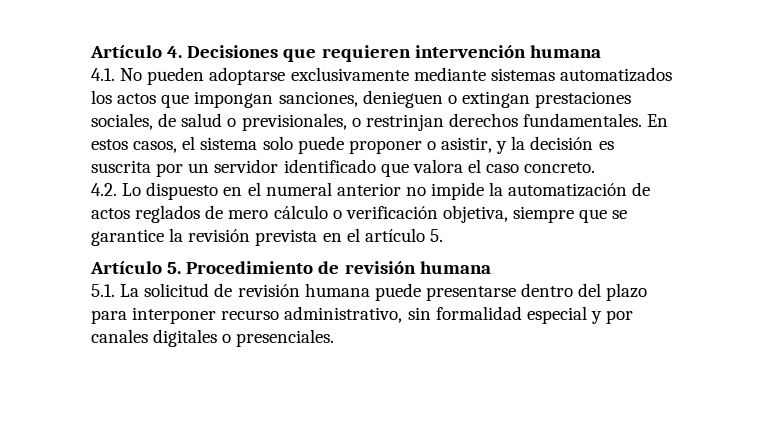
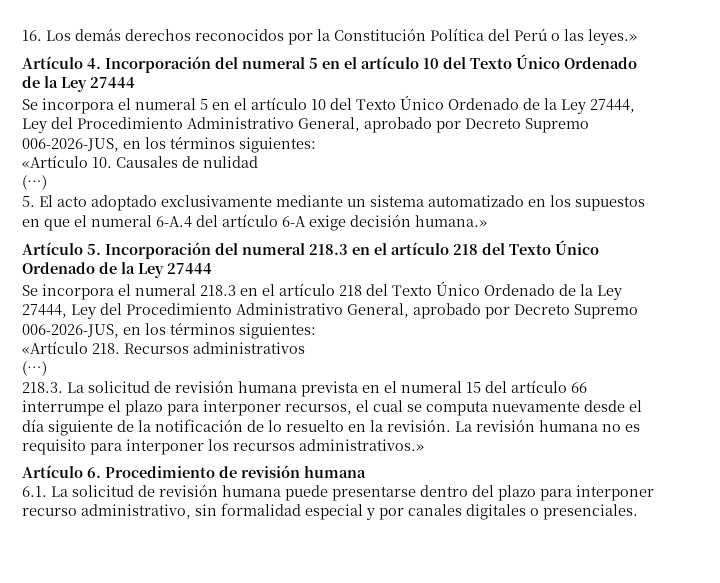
[90,45,601,62] [91,67,672,85] [91,90,632,108] [91,113,669,131] [91,136,614,154] [91,159,596,177] [91,182,651,200] [91,205,628,223] [91,228,443,246] [90,261,182,274] Artículo 4. Decisiones que requieren intervención humana // 4.1. No pueden adoptarse exclusivamente mediante sistemas automatizados los actos que impongan sanciones, denieguen o extingan prestaciones sociales, de salud o previsionales, o restrinjan derechos fundamentales. En estos casos, el sistema solo puede proponer o asistir, y la decisión es suscrita por un servidor identificado que valora el caso concreto. // 4.2. Lo dispuesto en el numeral anterior no impide la automatización de actos reglados de mero cálculo o verificación objetiva, siempre que se garantice la revisión prevista en el artículo 5. // Artículo 5. -> [22,28,637,45] [22,54,637,73] [22,76,135,92] [22,95,635,114] [22,117,589,133] [22,136,316,153] [22,155,258,168] [22,175,47,190] [22,195,645,211] [22,214,487,231] [22,240,599,259] [22,262,212,278] [22,281,622,300] [22,303,638,319] [22,322,316,339] [22,341,305,354] [22,361,47,376] [22,380,587,397] [22,400,642,416] [22,419,640,436] [22,439,424,455] [22,465,101,478] 16. Los demás derechos reconocidos por la Constitución Política del Perú o las leyes.» // Artículo 4. Incorporación del numeral 5 en el artículo 10 del Texto Único Ordenado de la Ley 27444 // Se incorpora el numeral 5 en el artículo 10 del Texto Único Ordenado de la Ley 27444, Ley del Procedimiento Administrativo General, aprobado por Decreto Supremo 006-2026-JUS, en los términos siguientes: // «Artículo 10. Causales de nulidad // (…) // 5. El acto adoptado exclusivamente mediante un sistema automatizado en los supuestos en que el numeral 6-A.4 del artículo 6-A exige decisión humana.» // Artículo 5. Incorporación del numeral 218.3 en el artículo 218 del Texto Único Ordenado de la Ley 27444 // Se incorpora el numeral 218.3 en el artículo 218 del Texto Único Ordenado de la Ley 27444, Ley del Procedimiento Administrativo General, aprobado por Decreto Supremo 006-2026-JUS, en los términos siguientes: // «Artículo 218. Recursos administrativos // (…) // 218.3. La solicitud de revisión humana prevista en el numeral 15 del artículo 66 interrumpe el plazo para interponer recursos, el cual se computa nuevamente desde el día siguiente de la notificación de lo resuelto en la revisión. La revisión humana no es requisito para interponer los recursos administrativos.» // Artículo 6.
[91,284,115,297] 5.1. -> [22,486,47,497] 6.1.

